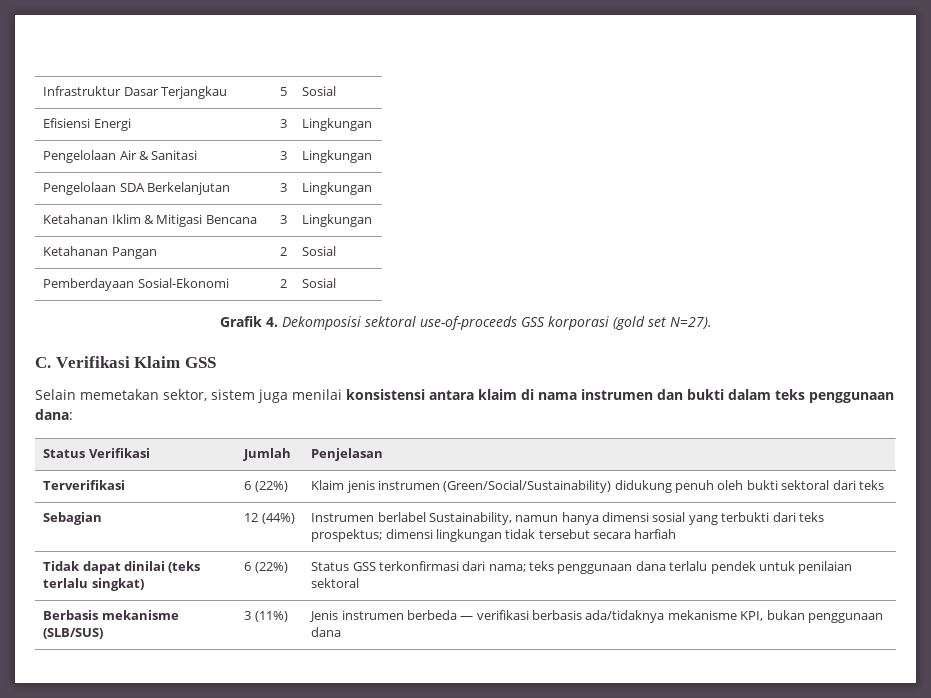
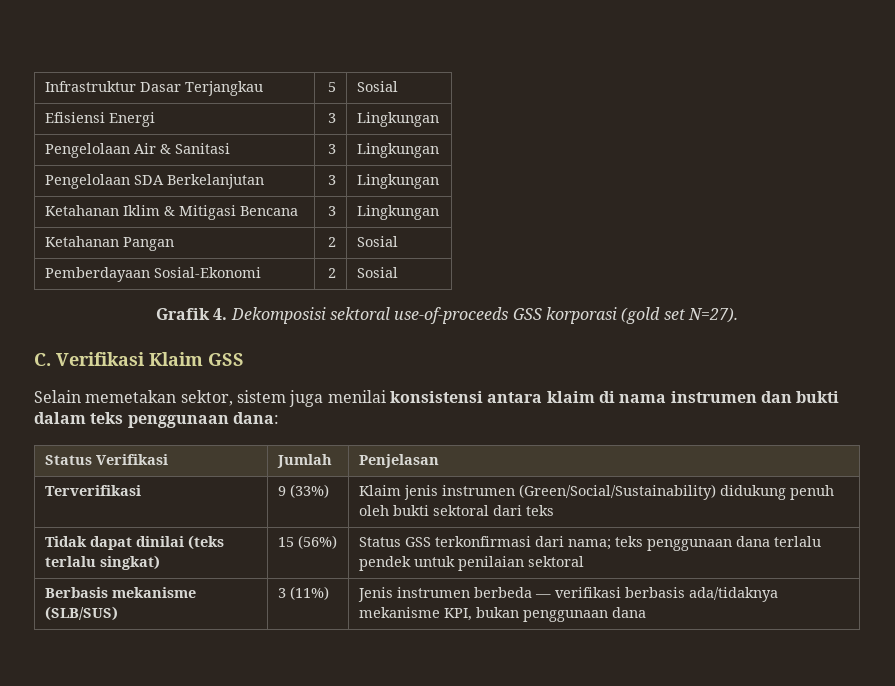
[244,481,288,492] 6 (22%) -> [278,484,330,498] 9 (33%)
[43,512,103,525] [244,513,295,524] [311,512,824,525] [311,529,677,542] // Sebagian | 12 (44%) | Instrumen berlabel Sustainability, namun hanya dimensi sosial yang terbukti dari teks prospektus; dimensi lingkungan tidak tersebut secara harfiah -> (555, 510) none
[244,562,288,573] 6 (22%) -> [278,535,338,549] 15 (56%)

